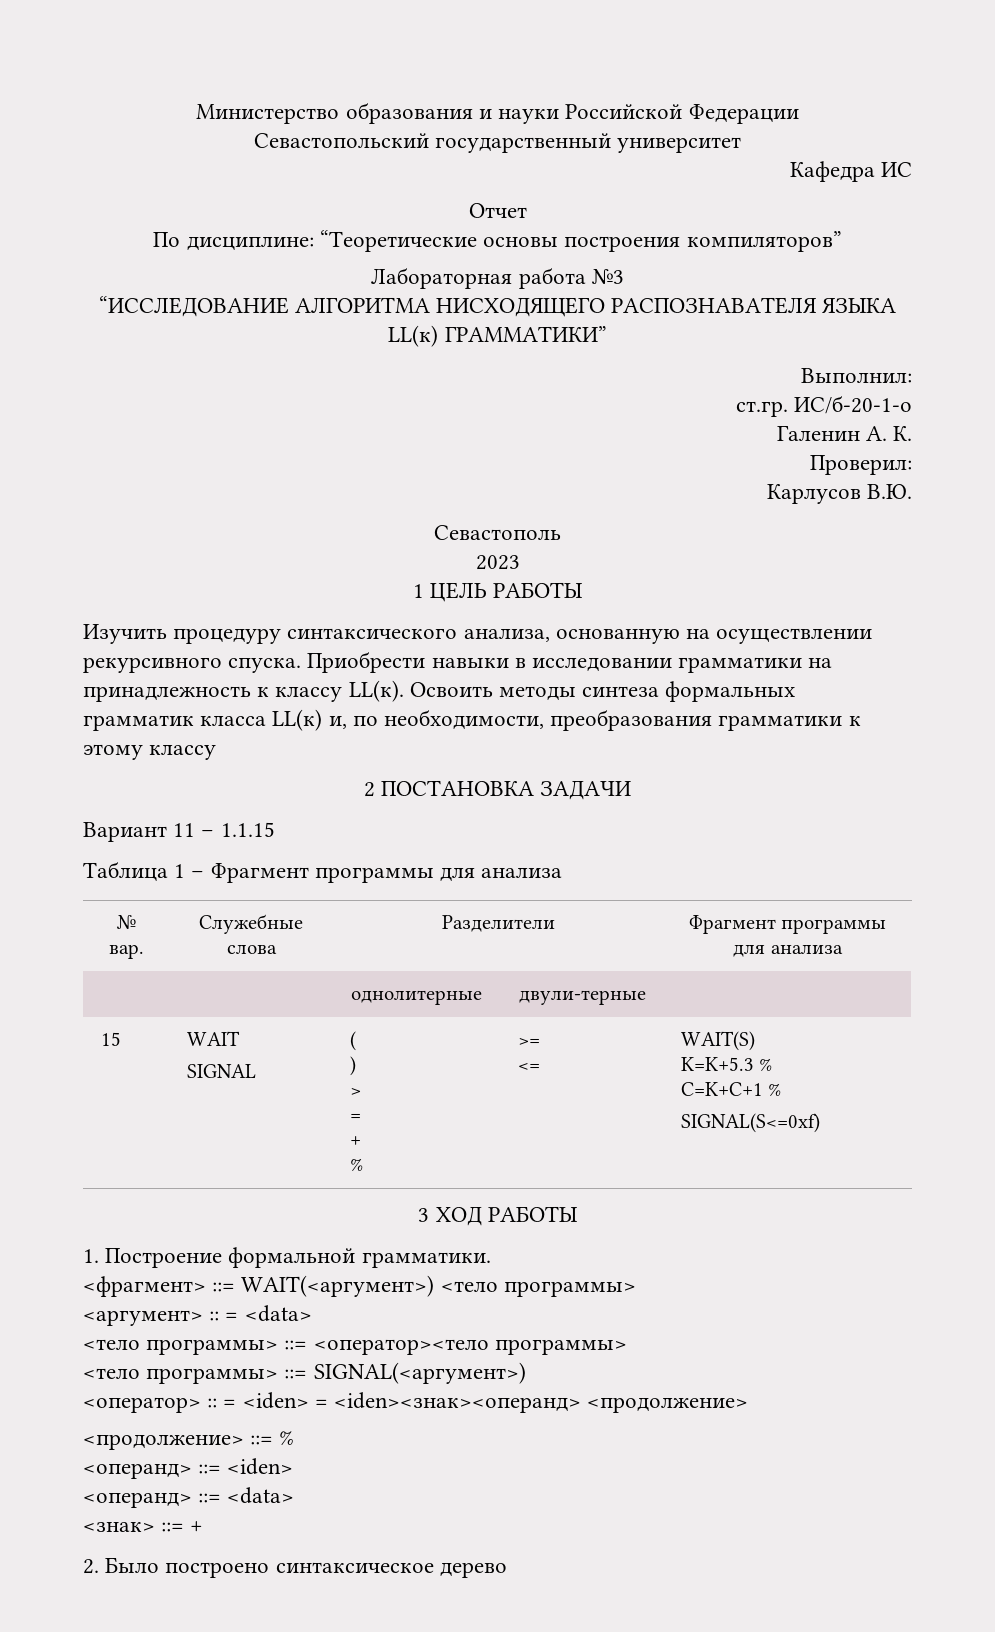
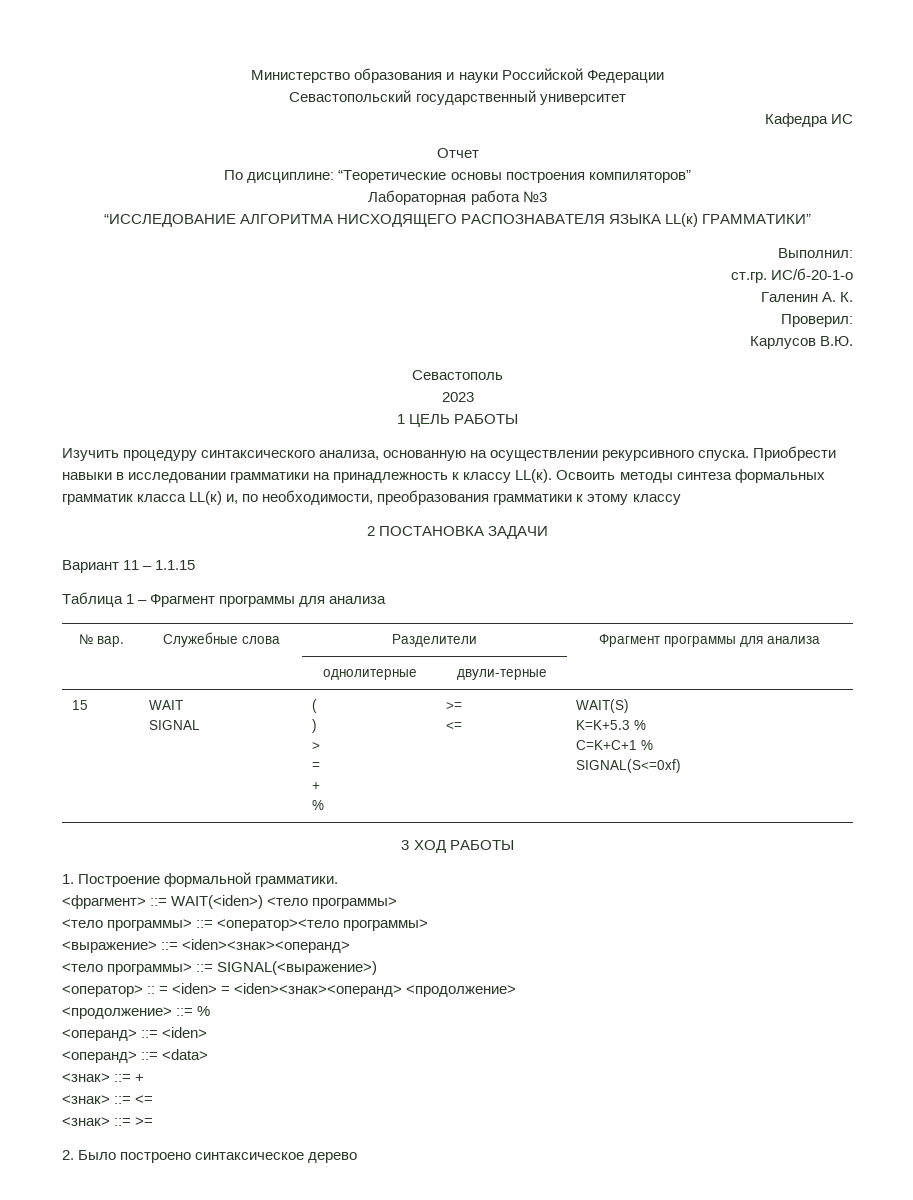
[241,1275,636,1297] [83,1305,312,1326] WAIT(<аргумент>) <тело программы> // <аргумент> :: = <data> -> [171,895,398,909] WAIT(<iden>) <тело программы>
[83,1362,526,1384] // <тело программы> ::= SIGNAL(<аргумент>) -> [62,939,351,953] [62,961,378,975] // <выражение> ::= <iden><знак><операнд> // <тело программы> ::= SIGNAL(<выражение>)
(204, 1526) none -> [62,1095,154,1104] [62,1117,154,1126] // <знак> ::= <= // <знак> ::= >=

